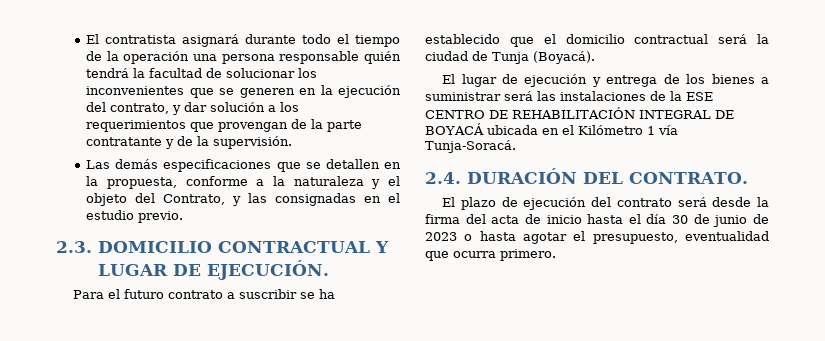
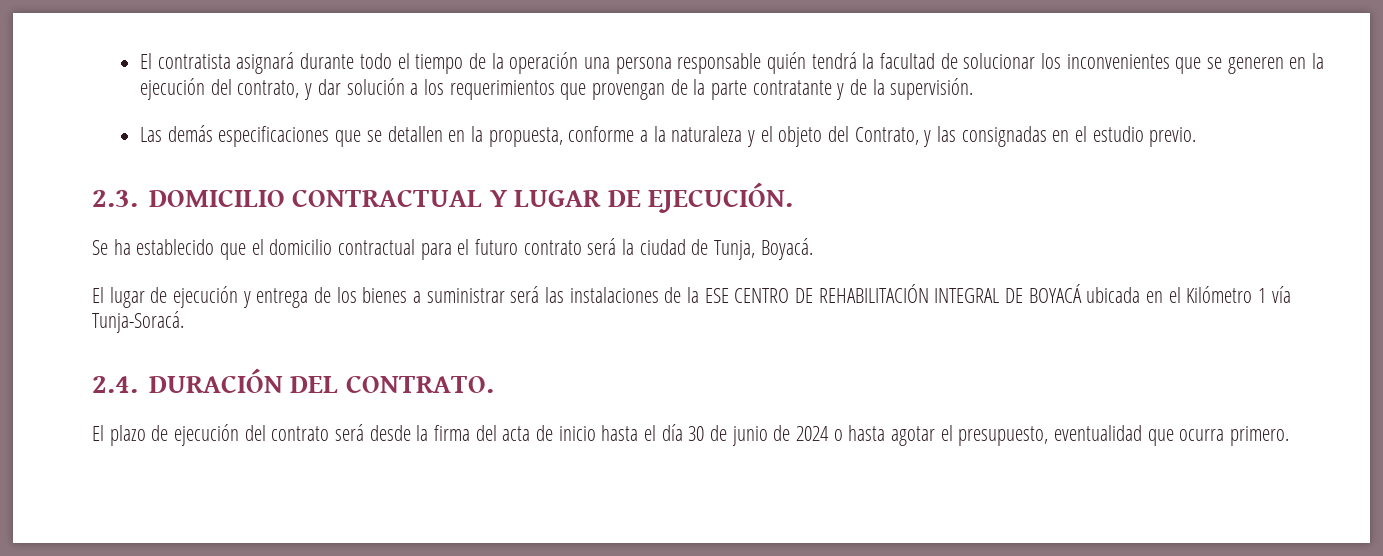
[73,289,316,299] Para el futuro contrato a suscribir se -> [92,240,108,255] Se
(709, 39) none -> [420,239,582,260] para el futuro contrato
[492,51,595,64] Tunja (Boyacá). -> [714,238,813,260] Tunja, Boyacá.
[425,232,457,241] 2023 -> [796,426,830,441] 2024

